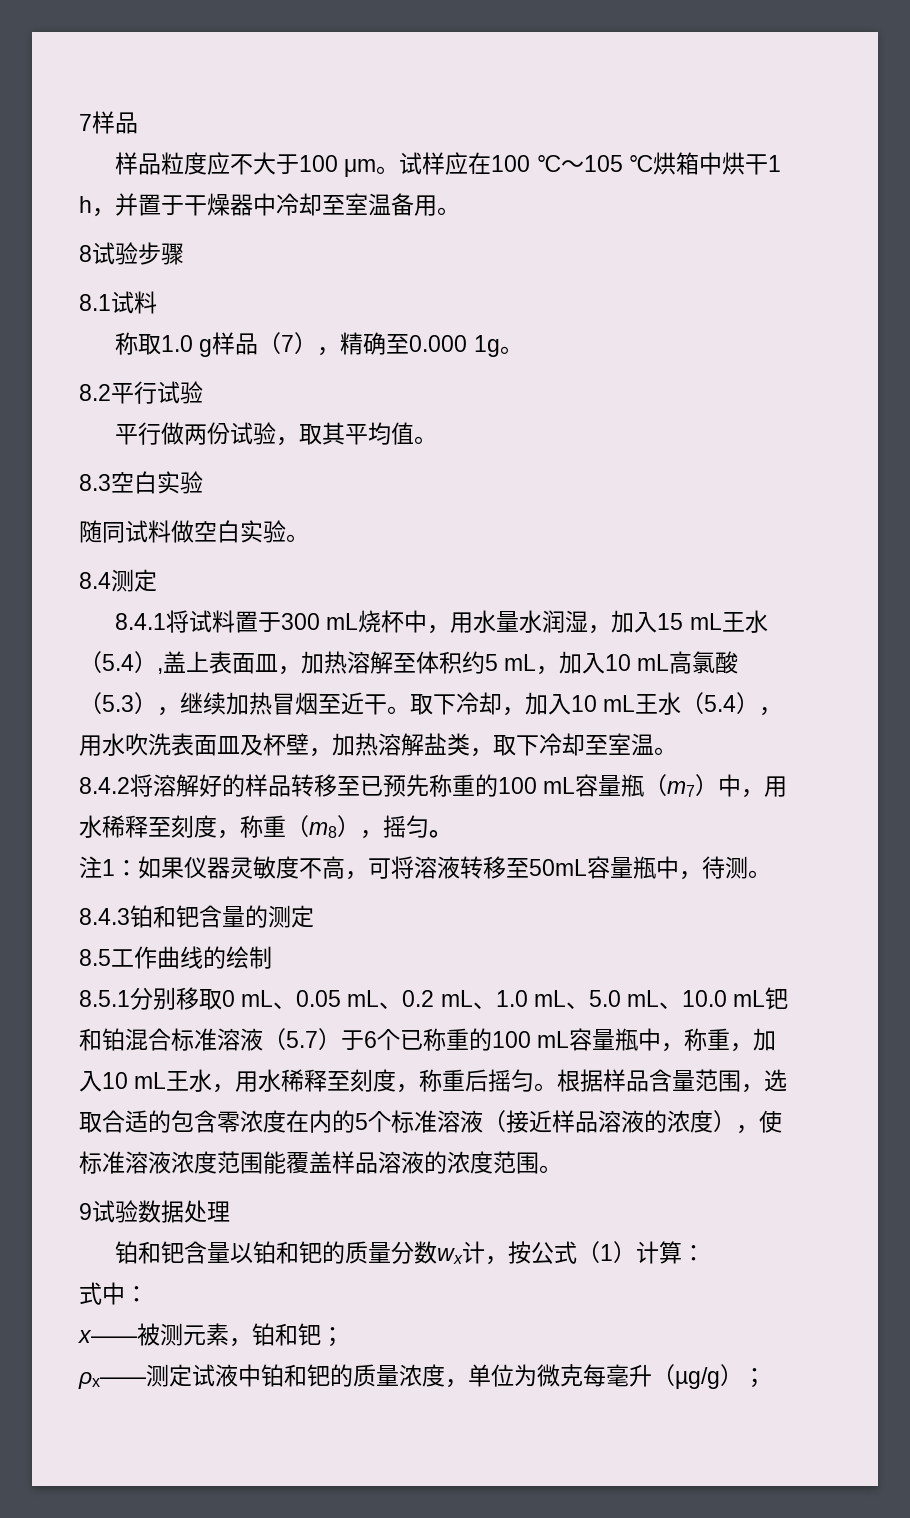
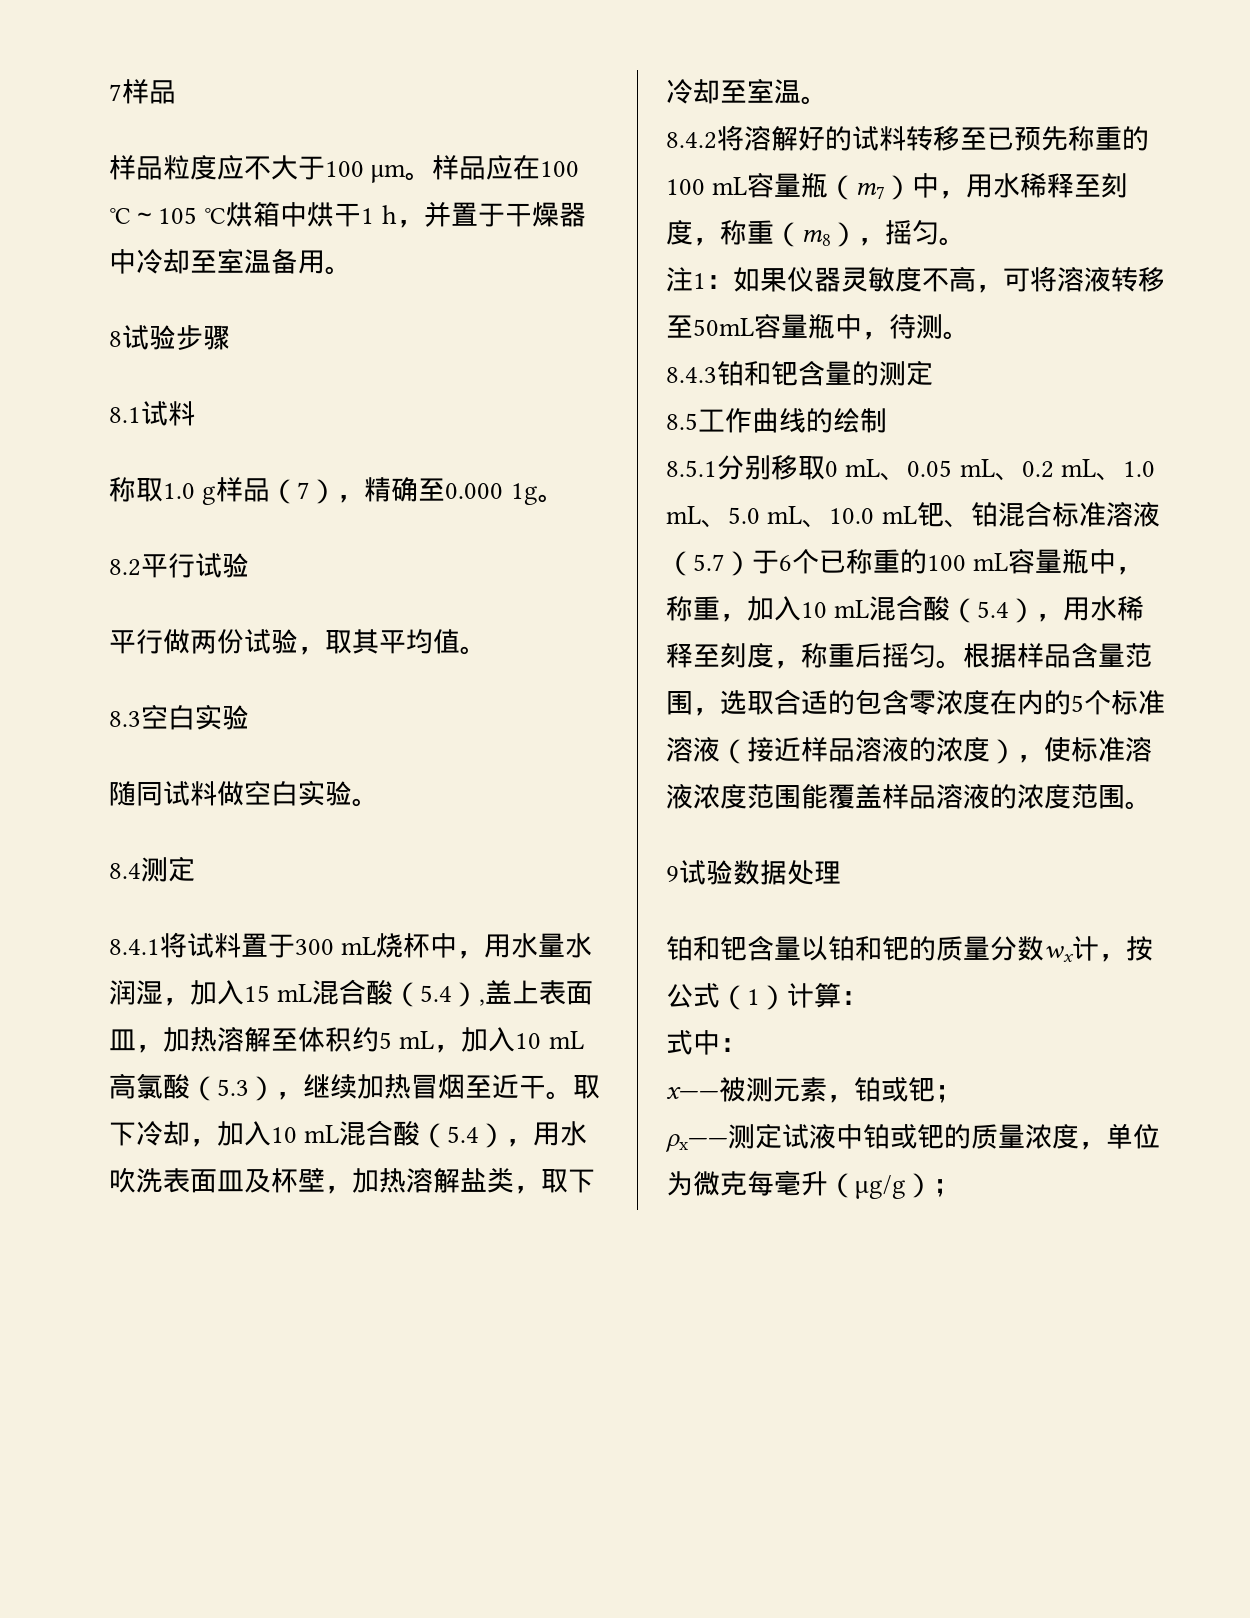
[399,152,446,175] 试样 -> [432,155,487,180] 样品
[721,610,768,633] 王水 -> [312,979,394,1005] 混合酸
[635,692,682,715] 王水 -> [339,1120,421,1146] 混合酸
[245,774,291,797] 样品 -> [852,126,906,151] 试料
[79,1028,102,1051] 和 -> [943,519,971,528] 、
[166,1069,213,1092] 王水 -> [869,595,1037,623] 混合酸（5.4）
[275,1323,298,1346] 和 -> [881,1077,908,1102] 或
[284,1364,307,1387] 和 -> [890,1124,917,1149] 或

